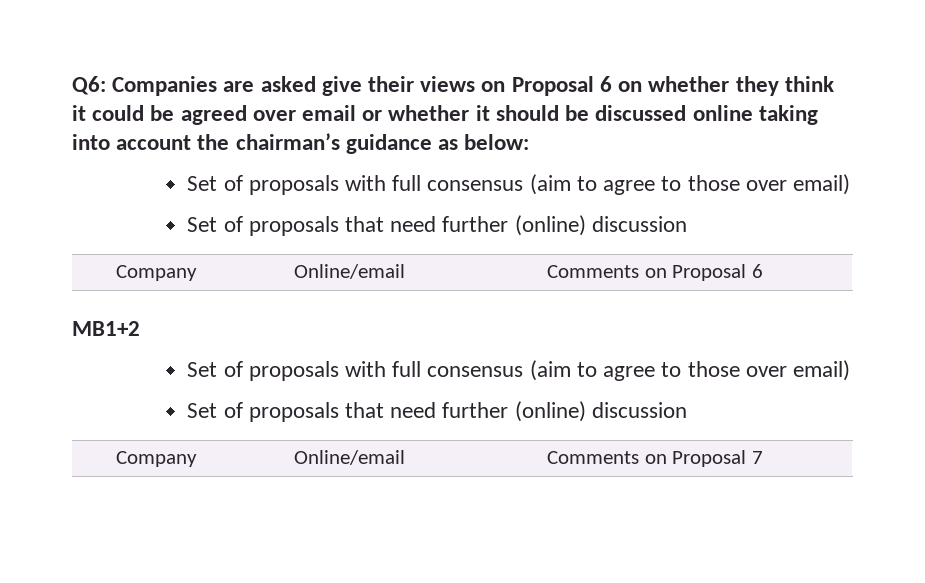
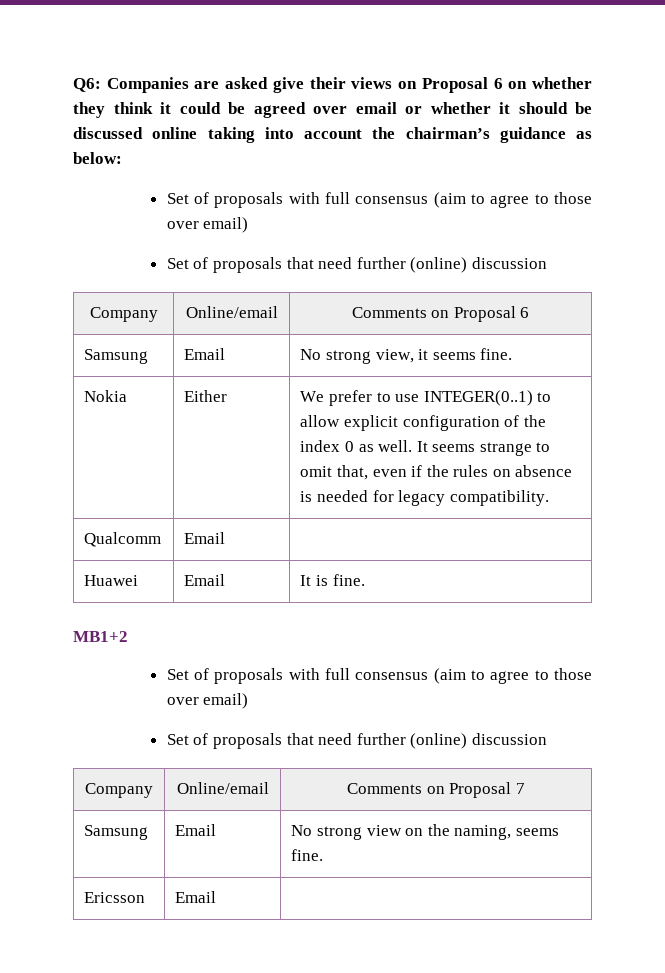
(763, 271) none -> [84,349,149,364] [184,348,226,360] [300,348,513,364] [84,390,128,402] [184,390,228,402] [300,390,552,406] [300,415,546,431] [300,440,551,456] [300,465,573,480] [300,490,549,506] [84,532,162,547] [184,532,226,544] [84,575,139,586] [184,574,226,586] [300,574,365,586] // Samsung | Email | No strong view, it seems fine. // Nokia | Either | We prefer to use INTEGER(0..1) to allow explicit configuration of the index 0 as well. It seems strange to omit that, even if the rules on absence is needed for legacy compatibility. // Qualcomm | Email | // Huawei | Email | It is fine.
(763, 457) none -> [84,825,149,840] [175,824,217,836] [291,824,559,840] [291,849,324,861] [84,892,146,903] [175,891,217,903] // Samsung | Email | No strong view on the naming, seems fine. // Ericsson | Email |

